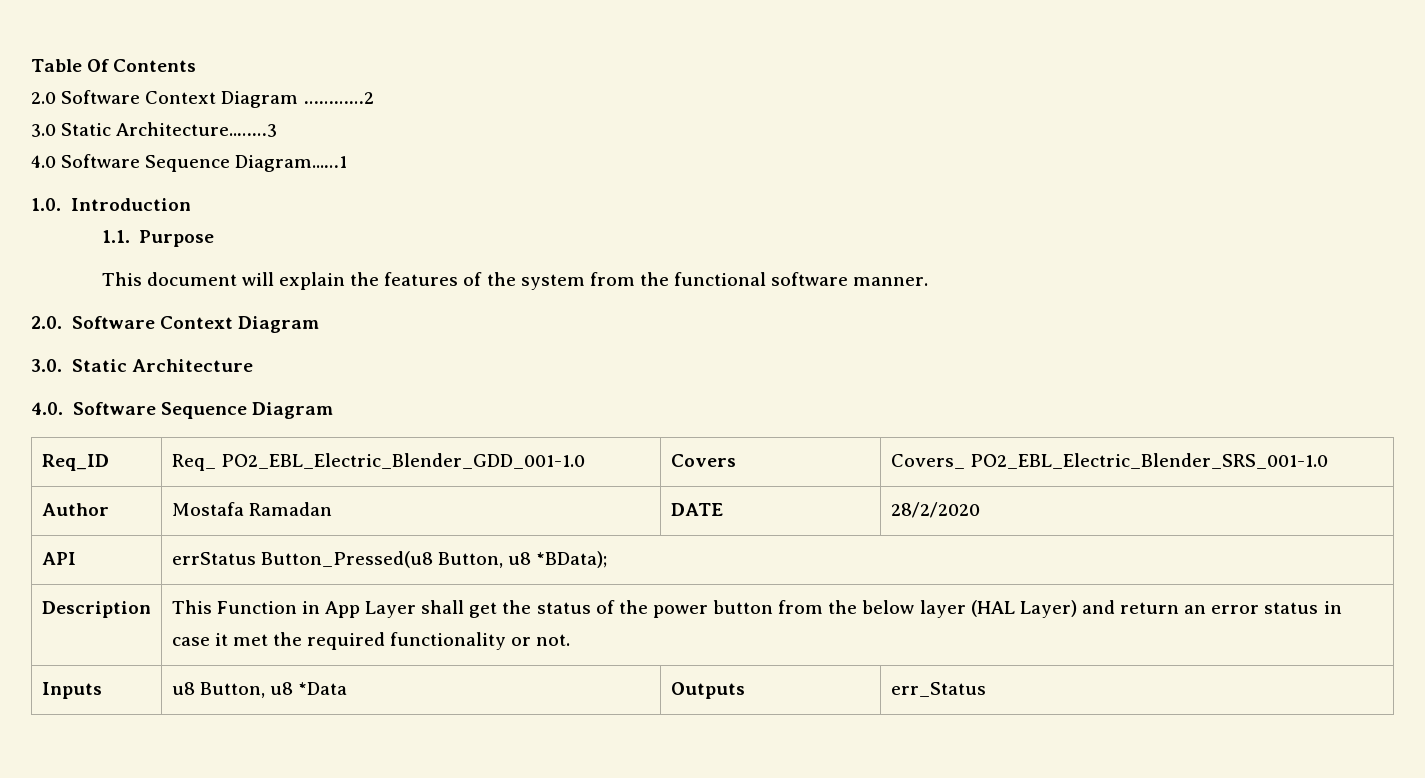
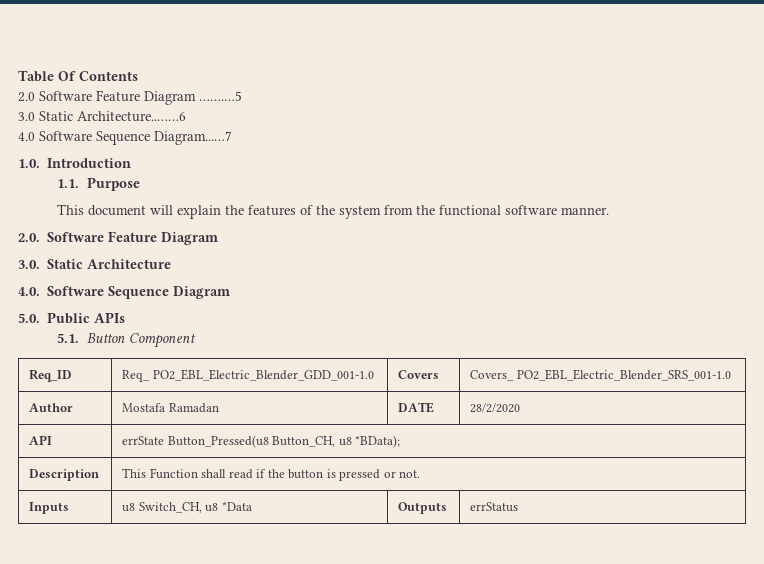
[145,91,374,108] Context Diagram …………2 -> [96,90,242,105] Feature Diagram …….…5
[116,122,278,137] Architecture..……3 -> [77,111,186,122] Architecture..……6
[235,155,348,172] Diagram...…1 -> [154,131,232,145] Diagram...…7
[159,316,233,329] Context -> [108,231,158,242] Feature
(333, 410) none -> [18,312,126,324] [57,333,196,348] // 5.0. Public APIs // 5.1. Button Component
[171,551,503,568] errStatus Button_Pressed(u8 Button, -> [122,435,336,448] errState Button_Pressed(u8 Button_CH,
[301,600,1342,618] [171,632,507,650] in App Layer shall get the status of the power button from the below layer (HAL Layer) and return an error status in case it met the required functionality -> [201,469,381,481] shall read if the button is pressed
[199,682,265,698] Button, -> [138,502,202,513] Switch_CH,
[890,682,986,697] err_Status -> [470,502,519,512] errStatus

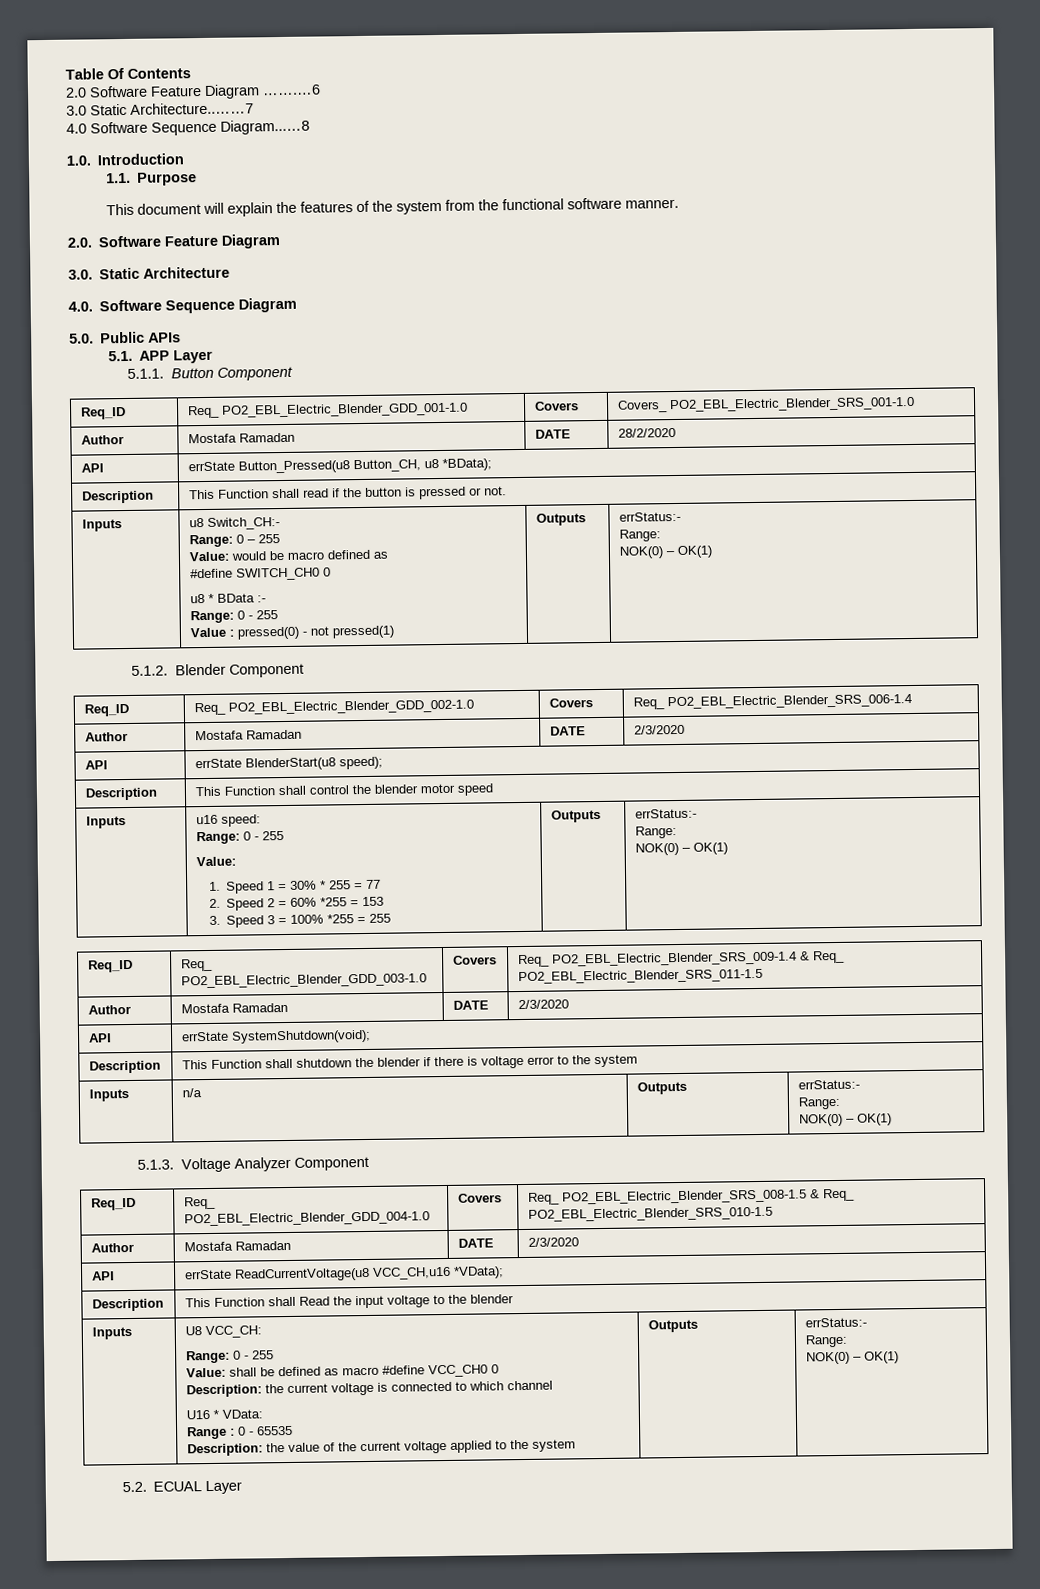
[199,91,242,101] …….…5 -> [262,84,321,96] …….…6
[77,111,186,122] Architecture..……6 -> [130,102,254,115] Architecture..……7
[154,131,232,145] Diagram...…7 -> [220,119,310,135] Diagram...…8
(80, 338) none -> [139,349,214,364] [127,368,165,379] APP Layer // 5.1.1.
[138,501,252,513] [398,502,448,514] [470,502,519,512] Switch_CH, u8 *Data | Outputs | errStatus -> [206,517,280,530] [188,534,280,548] [188,549,388,562] [189,567,331,581] [189,593,266,604] [189,610,278,624] [189,625,394,640] [535,513,586,526] [618,511,681,522] [618,529,661,542] [618,545,712,559] [131,663,304,678] [83,703,129,717] [193,699,474,716] [548,698,593,708] [632,694,912,710] [84,731,128,742] [194,729,302,741] [549,726,586,736] [633,724,685,735] [84,760,108,770] [194,756,383,771] [84,787,158,801] [194,783,494,797] [85,816,126,829] [195,814,261,827] [195,831,284,845] [195,856,236,867] [208,879,382,894] [208,896,385,911] [208,913,392,928] [550,809,601,823] [634,808,697,819] [634,826,677,839] [634,842,728,856] [87,959,133,973] [180,958,213,972] [180,973,427,989] [452,955,497,965] [517,950,845,968] [517,968,763,985] [87,1004,131,1015] [180,1002,288,1014] [452,1000,489,1010] [517,999,569,1010] [88,1033,112,1043] [181,1029,371,1044] [88,1060,161,1074] [181,1054,638,1070] [88,1089,129,1102] [181,1088,202,1098] [636,1081,687,1095] [797,1079,860,1090] [797,1096,841,1110] [798,1113,892,1127] [137,1156,369,1173] [90,1197,136,1211] [183,1196,216,1210] [183,1211,430,1227] [457,1193,502,1203] [527,1188,855,1205] [527,1206,773,1222] [90,1242,134,1253] [183,1240,291,1252] [457,1238,494,1248] [527,1237,579,1247] [91,1271,115,1281] [184,1266,504,1282] [91,1298,164,1312] [184,1294,514,1309] [91,1326,132,1340] [184,1325,262,1339] [185,1350,274,1364] [185,1364,499,1378] [185,1380,553,1398] [185,1409,263,1420] [186,1425,293,1440] [186,1439,576,1457] [647,1319,698,1333] [804,1317,867,1328] [804,1334,848,1348] [805,1351,899,1365] [121,1480,243,1495] Switch_CH:- // Range: 0 – 255 // Value: would be macro defined as // #define SWITCH_CH0 0 // u8 * BData :- // Range: 0 - 255 // Value : pressed(0) - not pressed(1) | Outputs | errStatus:- // Range: // NOK(0) – OK(1) // 5.1.2. Blender Component // Req_ID | Req_ PO2_EBL_Electric_Blender_GDD_002-1.0 | Covers | Req_ PO2_EBL_Electric_Blender_SRS_006-1.4 // Author | Mostafa Ramadan | DATE | 2/3/2020 // API | errState BlenderStart(u8 speed); // Description | This Function shall control the blender motor speed // Inputs | u16 speed: // Range: 0 - 255 // Value: // 1. Speed 1 = 30% * 255 = 77 // 2. Speed 2 = 60% *255 = 153 // 3. Speed 3 = 100% *255 = 255 | Outputs | errStatus:- // Range: // NOK(0) – OK(1) // Req_ID | Req_ PO2_EBL_Electric_Blender_GDD_003-1.0 | Covers | Req_ PO2_EBL_Electric_Blender_SRS_009-1.4 & Req_ PO2_EBL_Electric_Blender_SRS_011-1.5 // Author | Mostafa Ramadan | DATE | 2/3/2020 // API | errState SystemShutdown(void); // Description | This Function shall shutdown the blender if there is voltage error to the system // Inputs | n/a | Outputs | errStatus:- // Range: // NOK(0) – OK(1) // 5.1.3. Voltage Analyzer Component // Req_ID | Req_ PO2_EBL_Electric_Blender_GDD_004-1.0 | Covers | Req_ PO2_EBL_Electric_Blender_SRS_008-1.5 & Req_ PO2_EBL_Electric_Blender_SRS_010-1.5 // Author | Mostafa Ramadan | DATE | 2/3/2020 // API | errState ReadCurrentVoltage(u8 VCC_CH,u16 *VData); // Description | This Function shall Read the input voltage to the blender // Inputs | U8 VCC_CH: // Range: 0 - 255 // Value: shall be defined as macro #define VCC_CH0 0 // Description: the current voltage is connected to which channel // U16 * VData: // Range : 0 - 65535 // Description: the value of the current voltage applied to the system | Outputs | errStatus:- // Range: // NOK(0) – OK(1) // 5.2. ECUAL Layer

